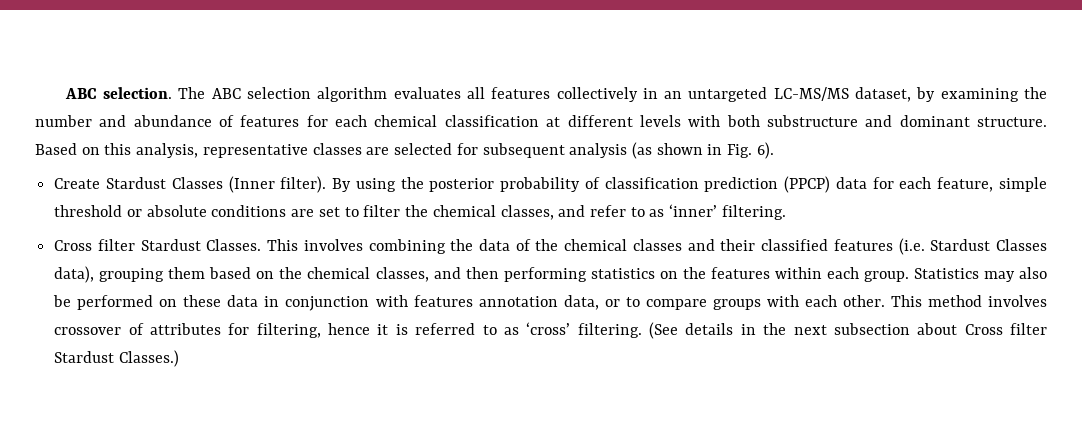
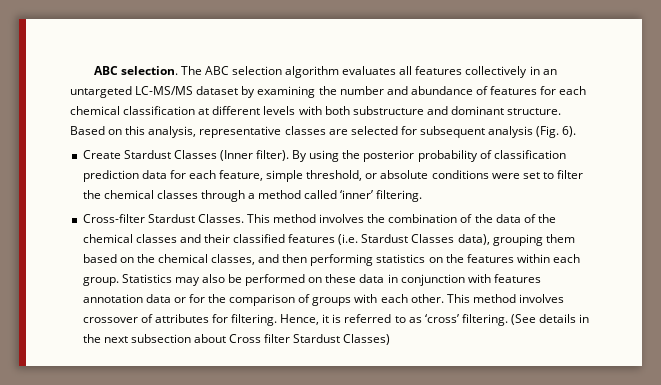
[855,87,912,102] dataset, -> [196,86,239,95] dataset
[631,142,753,159] (as shown in Fig. -> [536,126,560,138] (Fig.
[784,176,831,193] (PPCP) -> (139, 176) none
[54,205,123,217] threshold -> [306,170,363,181] threshold,
[291,209,315,217] are -> [491,173,520,179] were
[500,205,665,220] classes, and refer to as -> [156,190,338,202] classes through a method called
[54,239,135,251] Cross filter -> [82,214,145,223] Cross-filter
[303,239,446,254] involves combining -> [273,214,473,223] method involves the combination of
[563,295,707,310] data, or to compare -> [145,294,311,306] data or for the comparison of
[256,323,371,338] filtering, hence -> [231,314,320,326] filtering. Hence,
[118,350,179,367] Classes.) -> [343,334,391,345] Classes)

